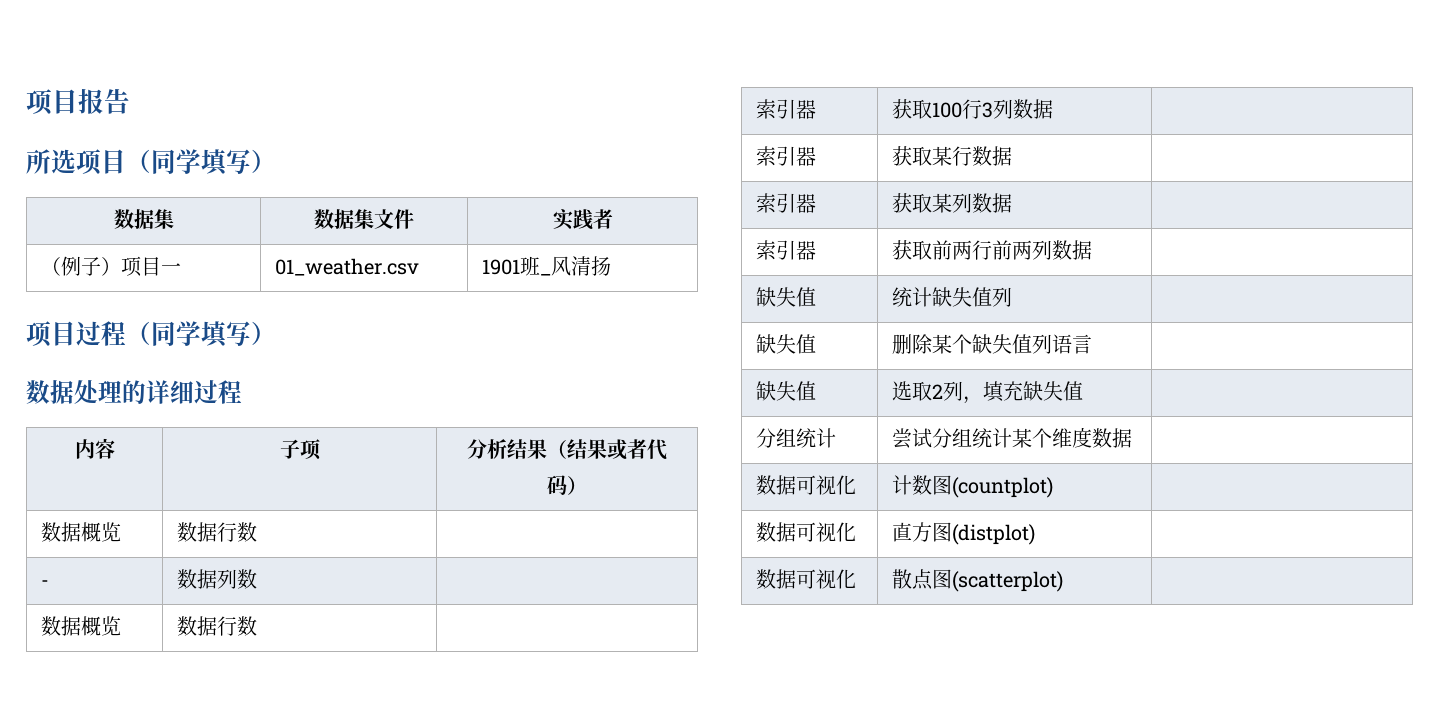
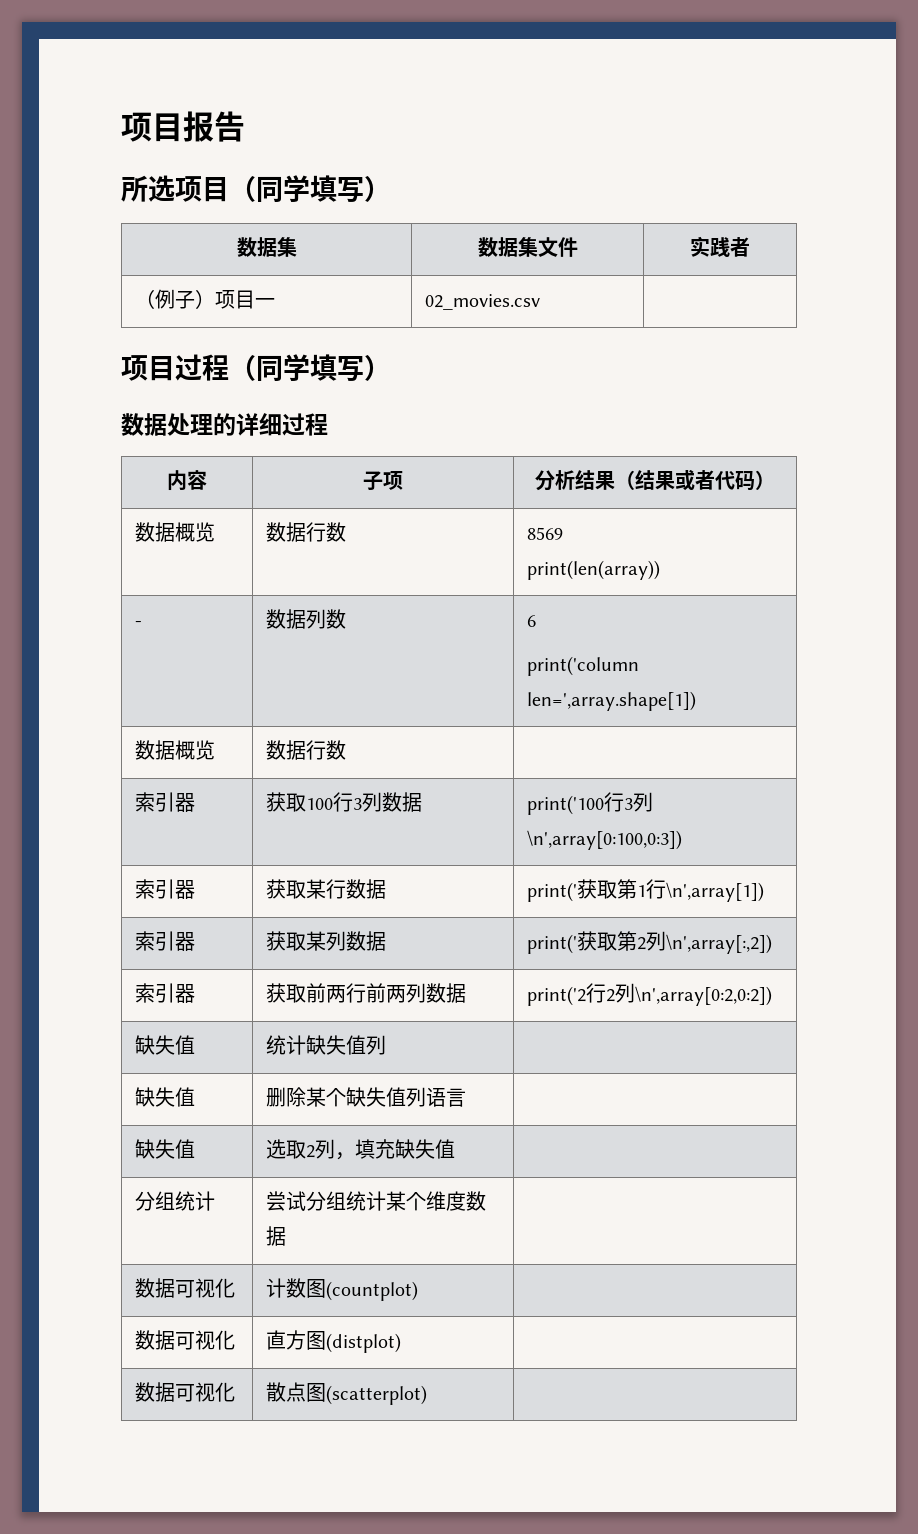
[275,258,420,276] [482,256,612,276] 01_weather.csv | 1901班_风清扬 -> [425,294,541,310] 02_movies.csv |
(258, 532) none -> [527,527,564,540] [527,560,661,580] 8569 // print(len(array))
(258, 579) none -> [527,615,537,627] [527,656,640,676] [527,691,697,711] 6 // print('column len=',array.shape[1])
(1054, 109) none -> [527,792,654,815] [527,830,683,850] print('100行3列\n',array[0:100,0:3])
(1013, 156) none -> [527,879,765,902] print('获取第1行\n',array[1])
(1013, 203) none -> [527,931,773,954] print('获取第2列\n',array[:,2])
(1093, 250) none -> [527,983,773,1006] print('2行2列\n',array[0:2,0:2])

